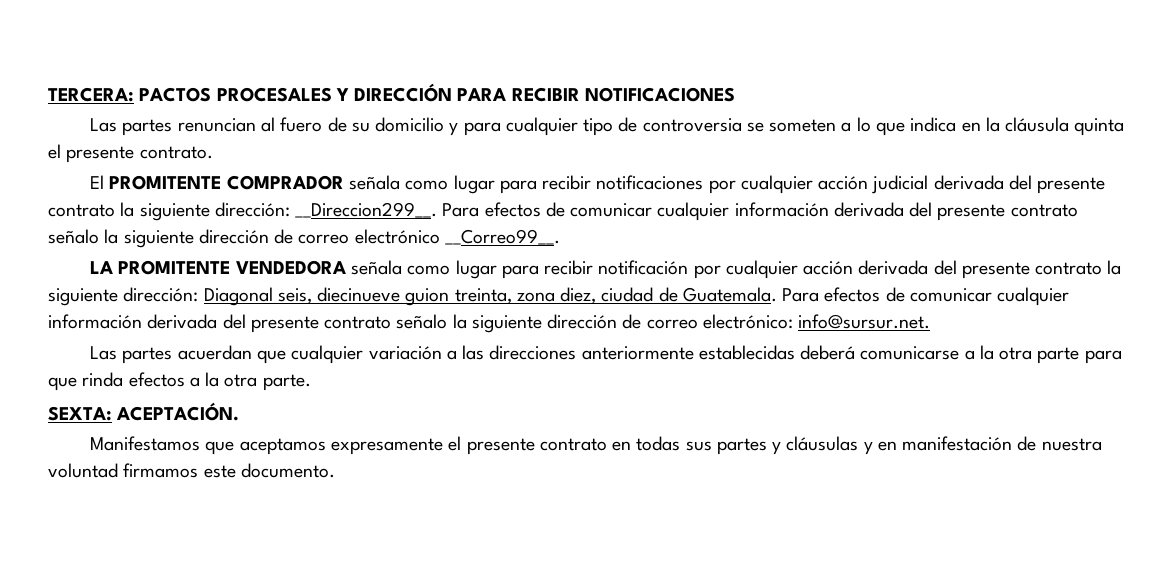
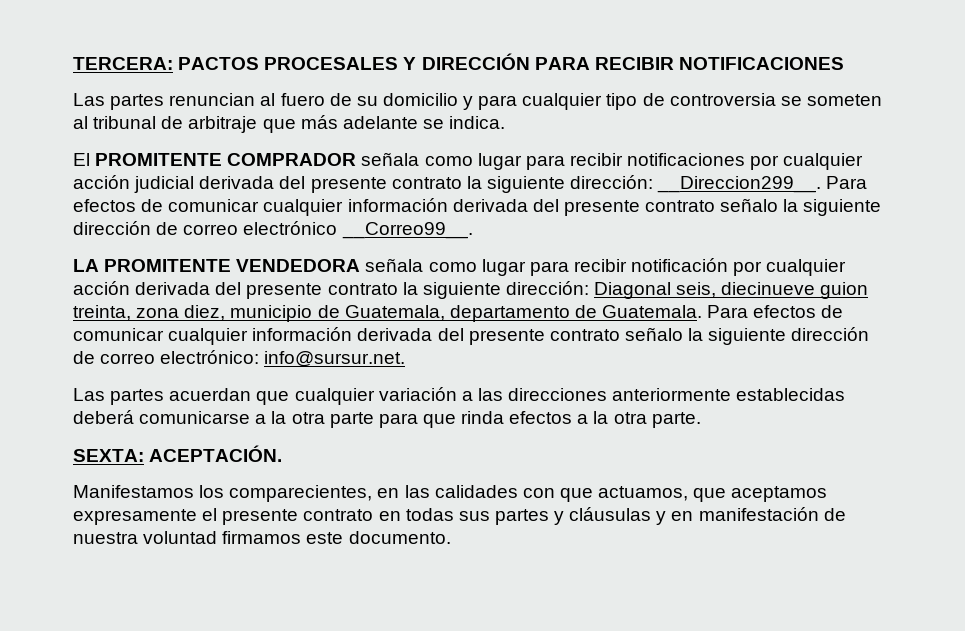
[841,117,1125,136] [48,144,213,163] a lo que indica en la cláusula quinta el presente contrato. -> [73,115,506,133] al tribunal de arbitraje que más adelante se indica.
[601,287,654,302] ciudad -> [230,305,570,322] municipio de Guatemala, departamento
(201, 443) none -> [199,485,689,502] los comparecientes, en las calidades con que actuamos,

